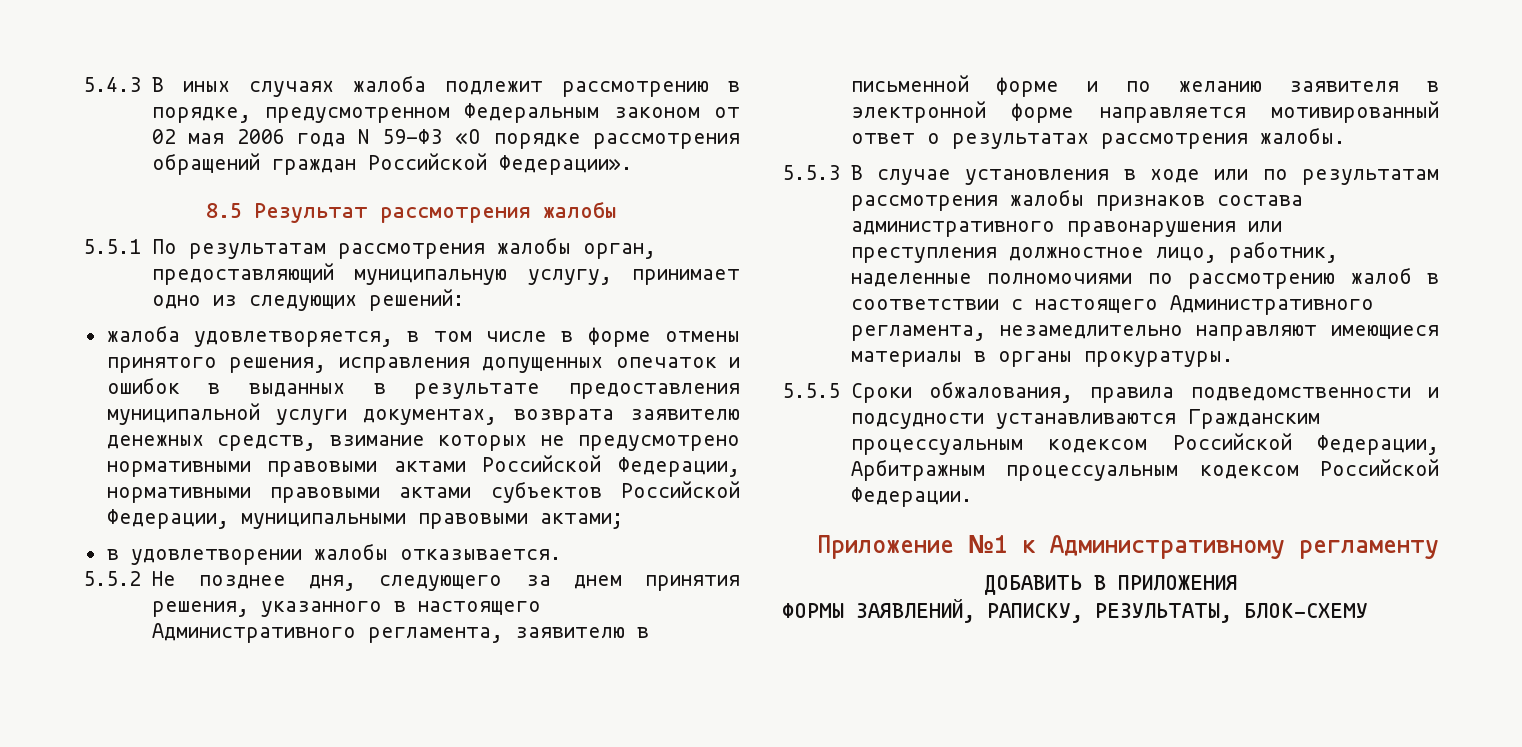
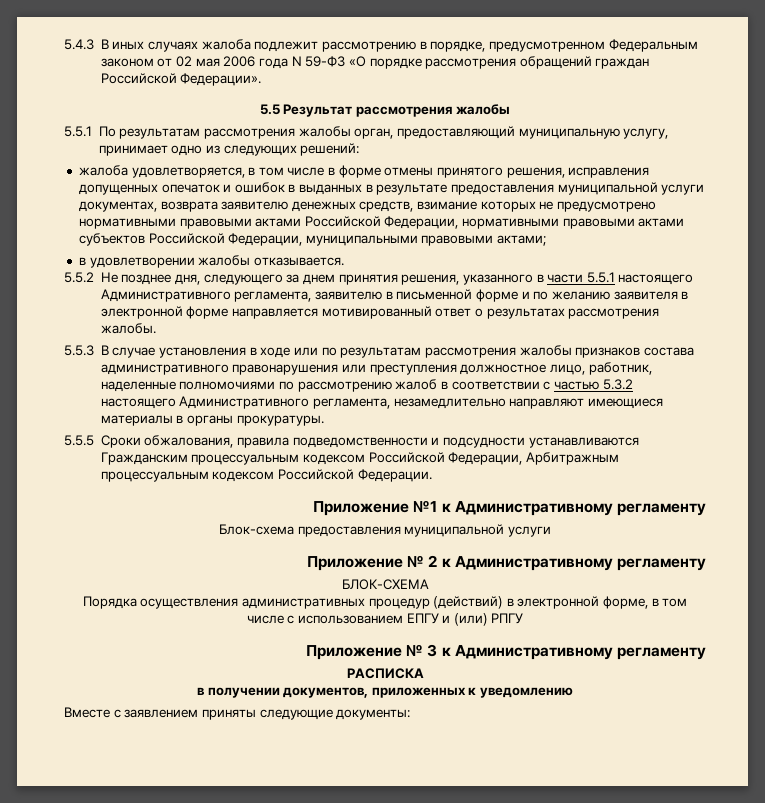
[206,203,242,218] 8.5 -> [259,104,280,115] 5.5
(406, 606) none -> [547,272,615,283] части 5.5.1
(1023, 304) none -> [553,379,633,390] частью 5.3.2
[983,575,1238,595] [782,598,1368,623] ДОБАВИТЬ В ПРИЛОЖЕНИЯ // ФОРМЫ ЗАЯВЛЕНИЙ, РАПИСКУ, РЕЗУЛЬТАТЫ, БЛОК-СХЕМУ -> [219,524,551,537] [307,555,706,571] [341,579,429,590] [82,596,688,609] [246,613,524,626] [306,644,706,660] [346,668,424,679] [196,687,574,698] [64,707,411,720] Блок-схема предоставления муниципальной услуги // Приложение № 2 к Административному регламенту // БЛОК-СХЕМА // Порядка осуществления административных процедур (действий) в электронной форме, в том числе с использованием ЕПГУ и (или) РПГУ // Приложение № 3 к Административному регламенту // РАСПИСКА // в получении документов, приложенных к уведомлению // Вместе с заявлением приняты следующие документы:

